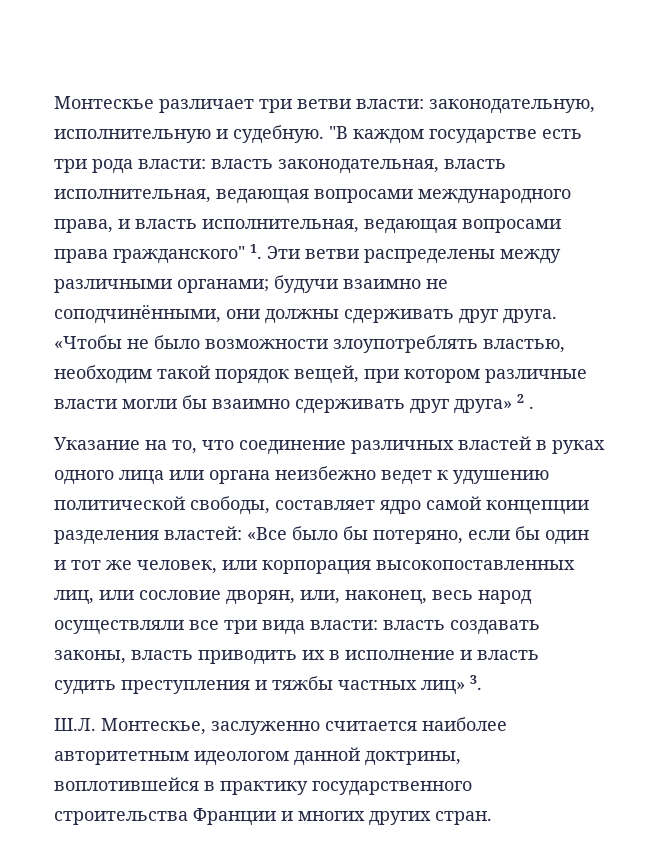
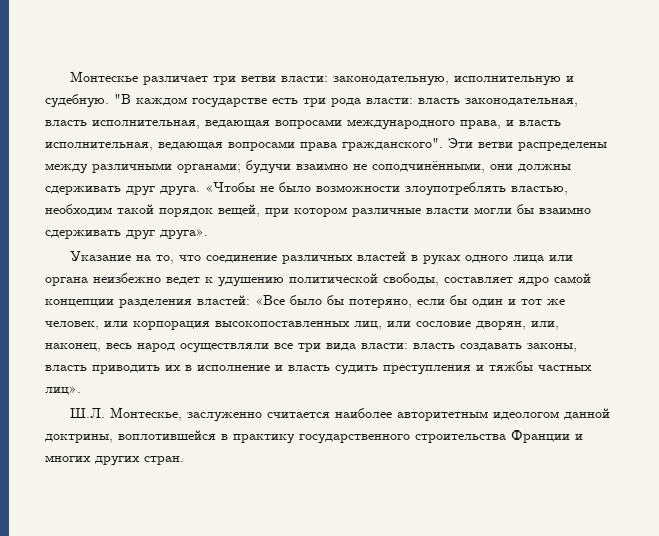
[113,244,262,264] гражданского" 1. -> [342,138,443,151] гражданского".
[454,394,524,414] [529,406,534,409] друга» 2 . -> [160,229,208,240] друга».
[421,675,482,695] лиц» 3. -> [45,386,81,395] лиц».

